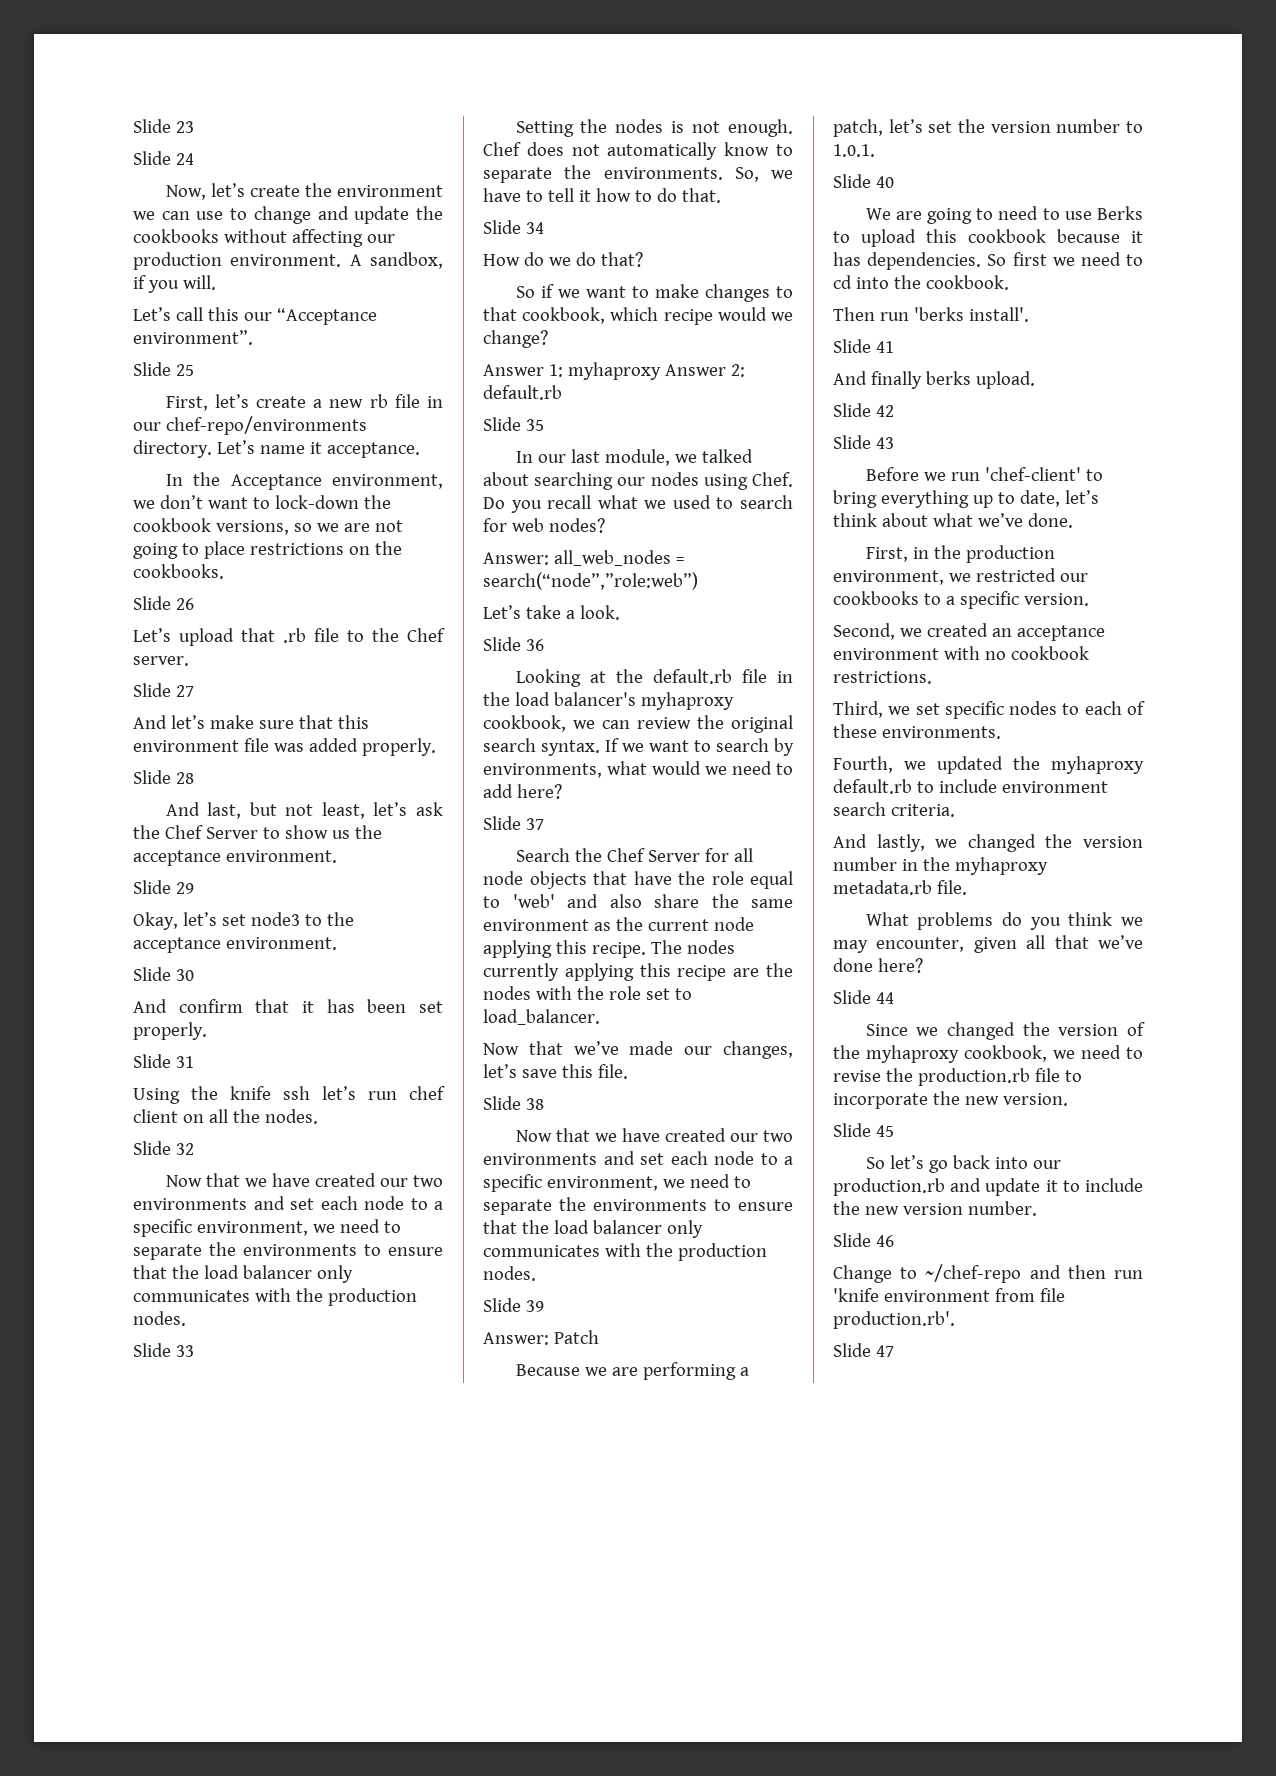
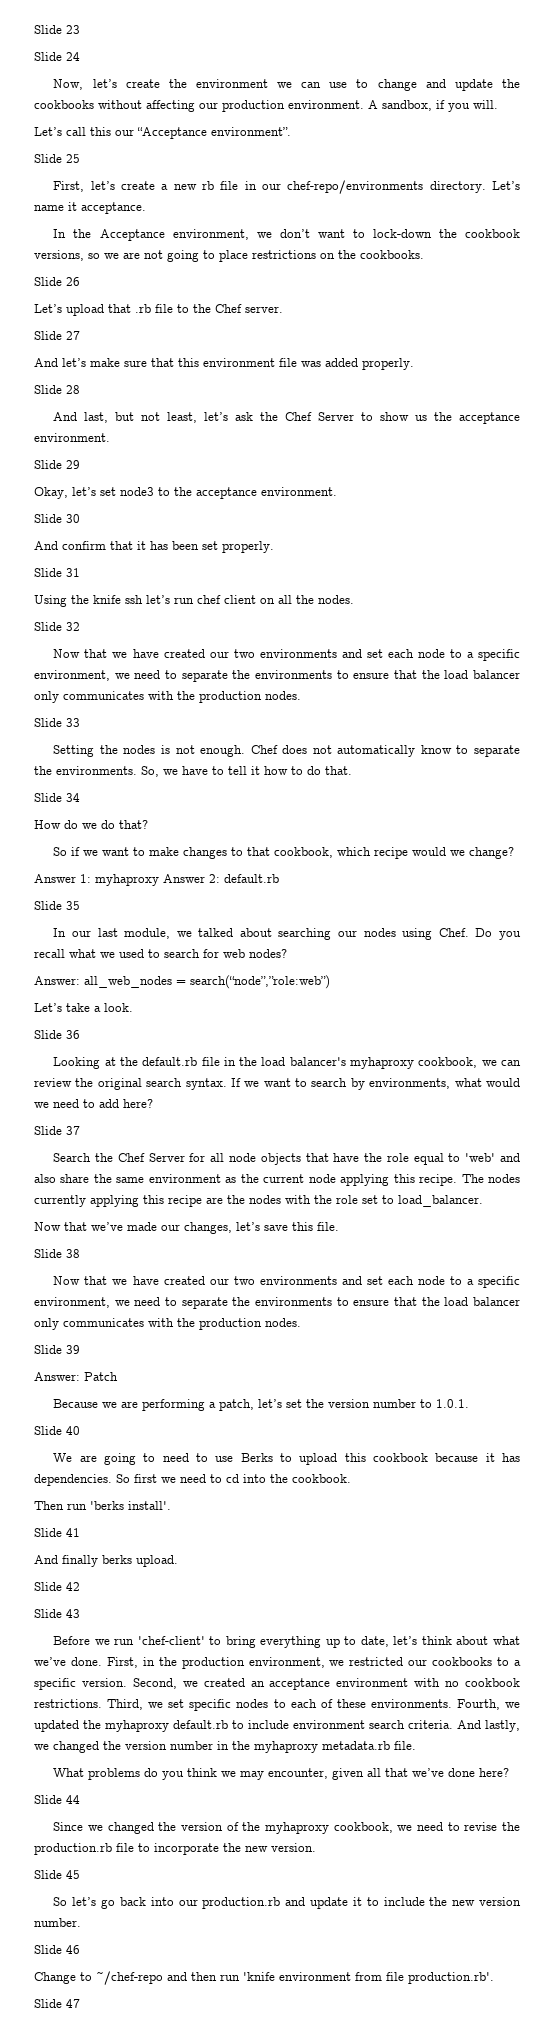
(1073, 520) // -> (102, 1661) none
(1089, 599) // -> (127, 1682) none
(932, 677) // -> (102, 1703) none
(1001, 732) // -> (452, 1703) none
(955, 810) // -> (453, 1724) none

